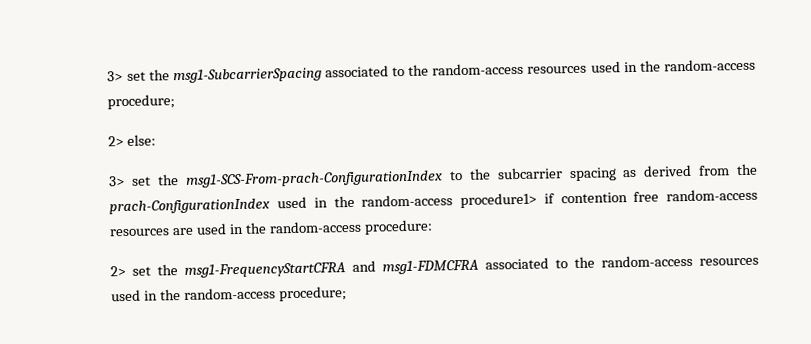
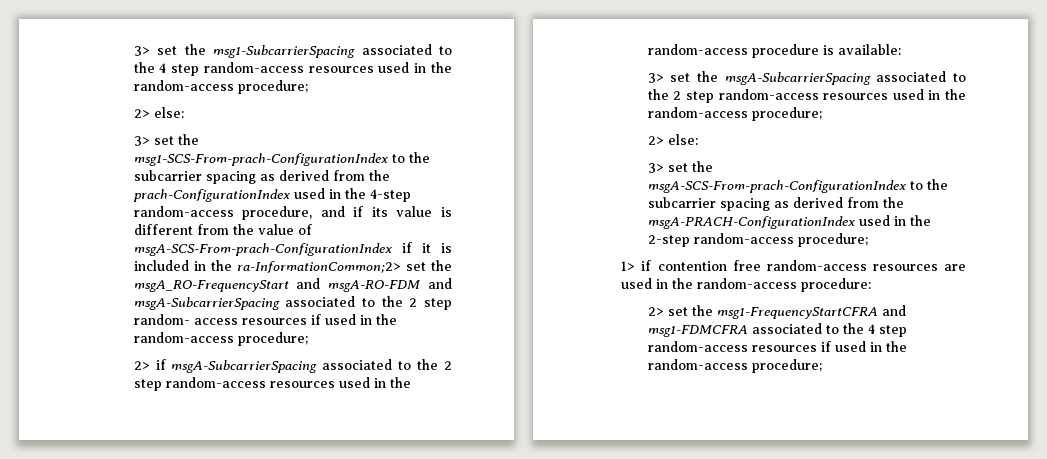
(430, 70) none -> [159,63,200,76] 4 step
[361,192,538,209] random-access procedure1> -> [369,189,411,202] [133,206,452,220] [133,224,312,235] [133,242,452,256] [133,260,452,273] [133,278,453,292] [133,296,452,310] [133,314,397,325] [133,332,308,346] [133,359,452,373] [133,377,411,391] [647,44,901,58] [647,71,966,85] [647,89,967,103] [647,107,822,121] [647,134,698,145] [647,161,713,173] [647,179,948,193] [647,197,904,211] [647,215,931,229] [647,233,868,247] [621,261,636,271] 4-step random-access procedure, and if its value is different from the value of msgA-SCS-From-prach-ConfigurationIndex if it is included in the ra-InformationCommon;2> set the msgA_RO-FrequencyStart and msgA-RO-FDM and msgA-SubcarrierSpacing associated to the 2 step random- access resources if used in the random-access procedure; // 2> if msgA-SubcarrierSpacing associated to the 2 step random-access resources used in the random-access procedure is available: // 3> set the msgA-SubcarrierSpacing associated to the 2 step random-access resources used in the random-access procedure; // 2> else: // 3> set the msgA-SCS-From-prach-ConfigurationIndex to the subcarrier spacing as derived from the msgA-PRACH-ConfigurationIndex used in the 2-step random-access procedure; // 1>
[601,254,759,268] random-access resources -> [867,324,907,337] [647,341,831,352] 4 step random-access resources if

